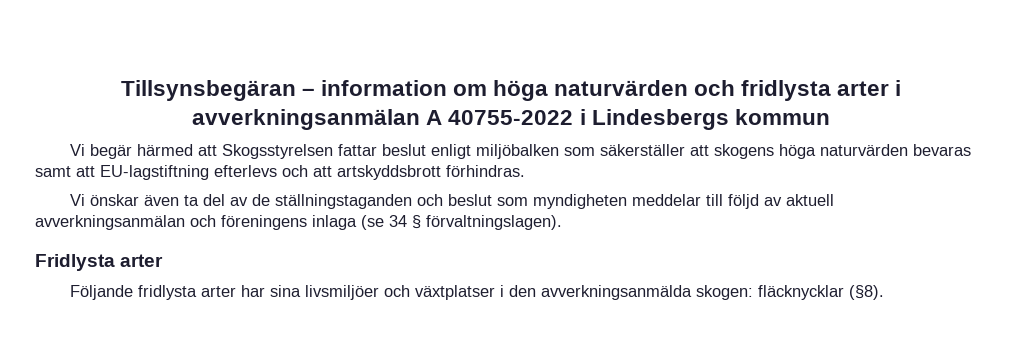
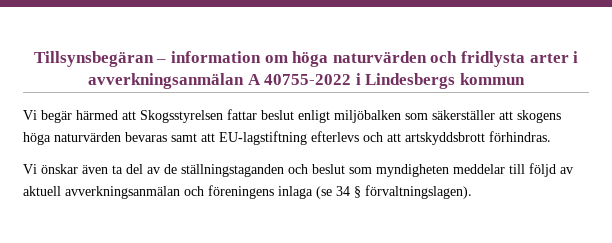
[35,254,164,271] [70,285,885,300] // Fridlysta arter // Följande fridlysta arter har sina livsmiljöer och växtplatser i den avverkningsanmälda skogen: fläcknycklar (§8). -> (472, 192) none

